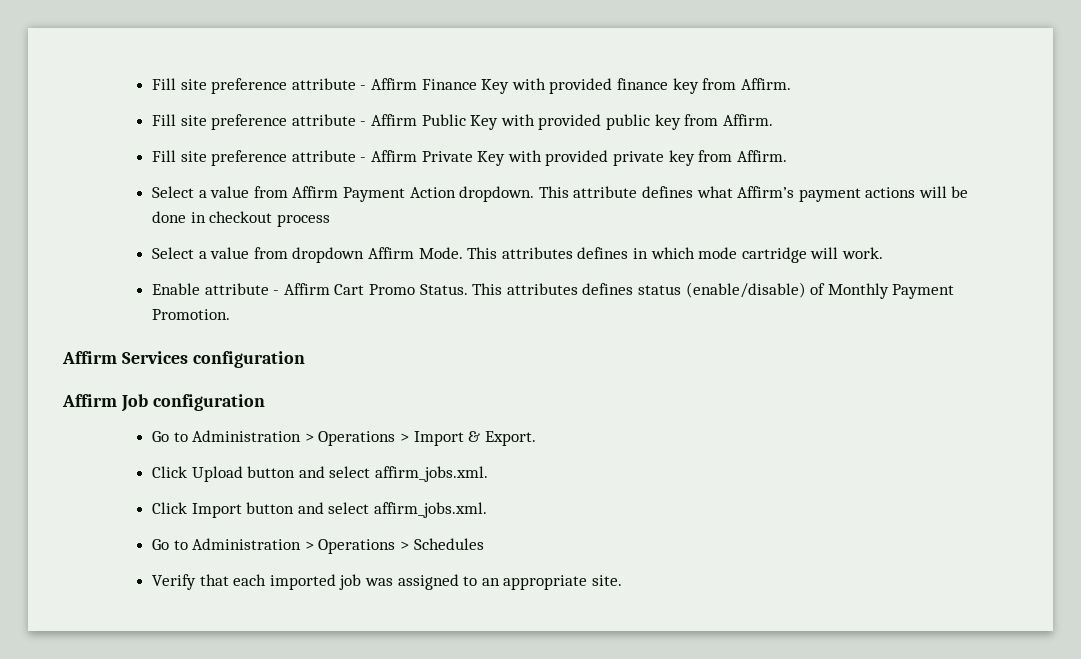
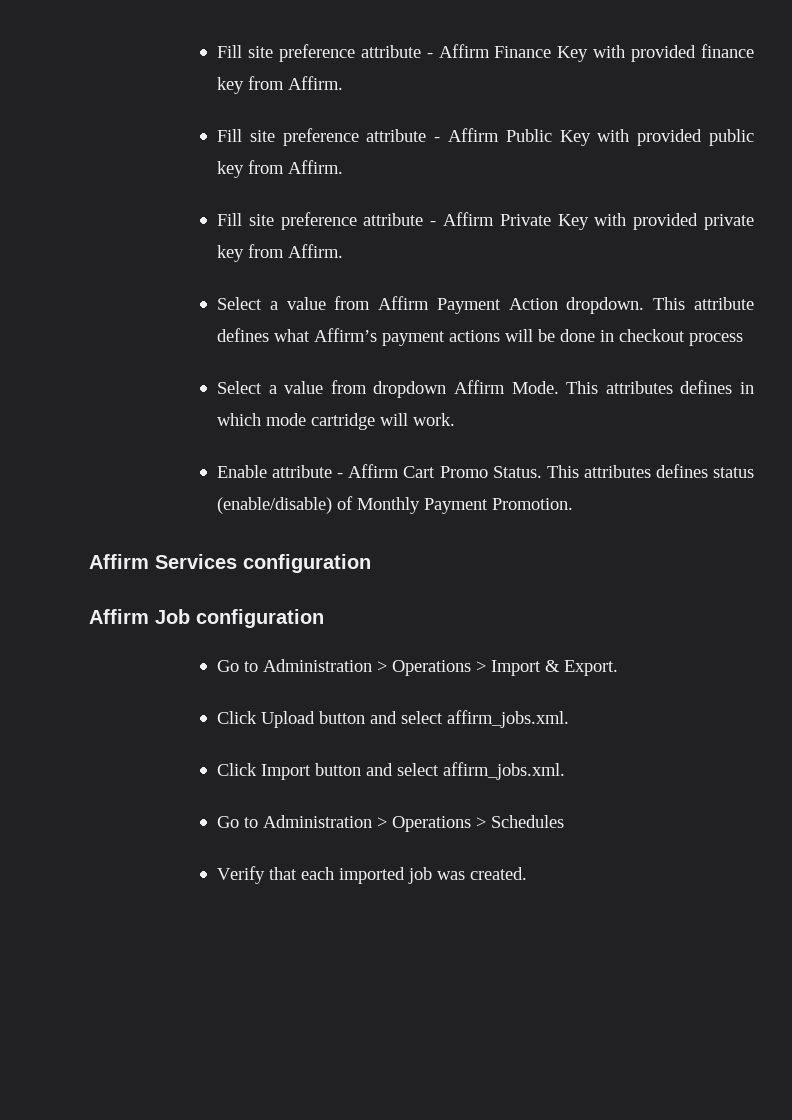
[397,574,622,590] assigned to an appropriate site. -> [470,867,528,880] created.

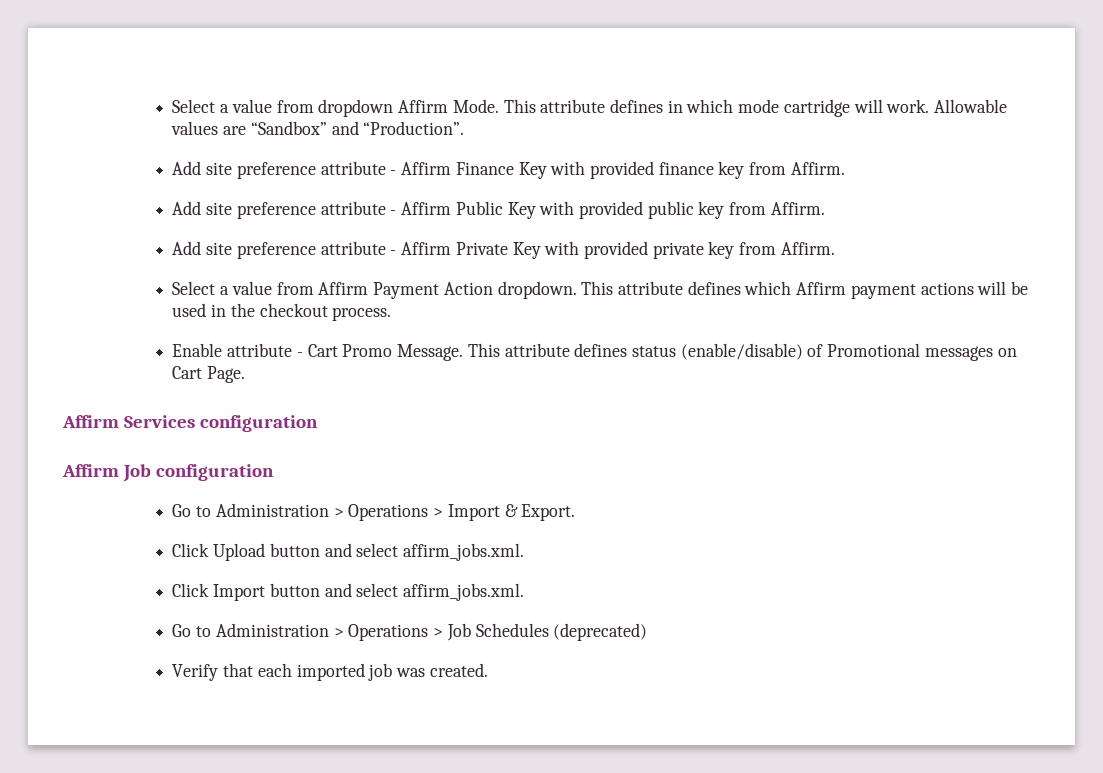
[217,45,243,58] Fill -> [172,99,1008,117] [171,121,465,135] [172,161,202,175] Select a value from dropdown Affirm Mode. This attribute defines in which mode cartridge will work. Allowable values are “Sandbox” and “Production”. // Add
[217,129,243,142] Fill -> [172,201,202,215] Add
[217,213,243,226] Fill -> [172,241,202,255] Add
[274,328,378,342] what Affirm’s -> [744,281,847,295] which Affirm
[560,329,744,346] [217,380,754,398] [217,413,456,430] done in checkout process // Select a value from dropdown Affirm Mode. This attributes defines in which mode cartridge will work. -> [172,303,392,321] used in the checkout process.
[348,464,400,478] Affirm -> (303, 354) none
[492,465,651,478] Status. This attributes -> [397,343,570,361] Message. This attribute
[357,497,574,514] Monthly Payment Promotion. -> [827,343,1017,361] [172,366,246,383] Promotional messages on Cart Page.
(487, 822) none -> [446,623,471,641] Job
(565, 821) none -> [553,623,648,641] (deprecated)

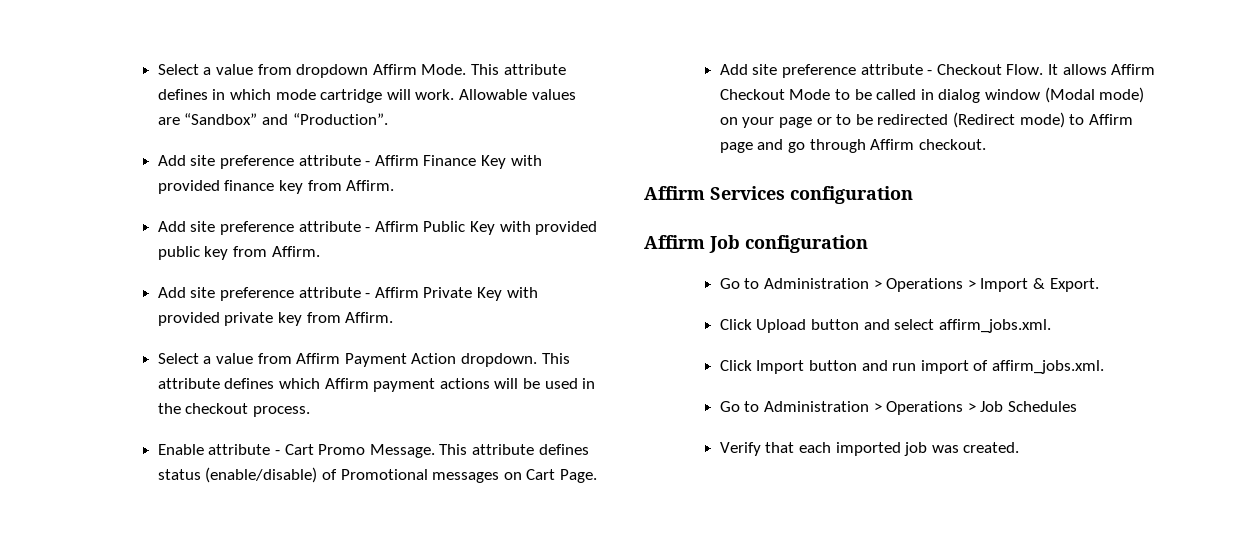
(246, 374) none -> [719,64,1156,78] [719,87,1145,103] [719,112,1133,128] [719,139,986,153] // Add site preference attribute - Checkout Flow. It allows Affirm Checkout Mode to be called in dialog window (Modal mode) on your page or to be redirected (Redirect mode) to Affirm page and go through Affirm checkout.
[356,583,399,597] select -> [892,360,989,374] run import of
[553,623,648,641] (deprecated) -> (1077, 406) none

